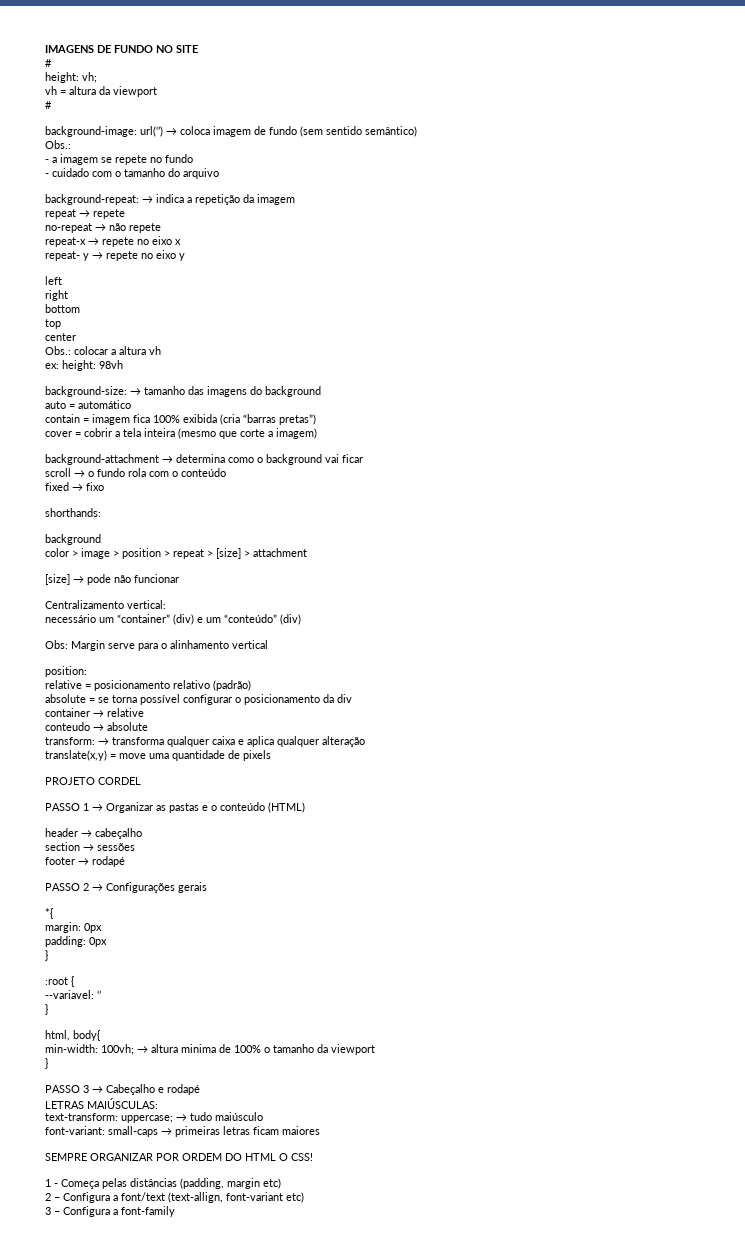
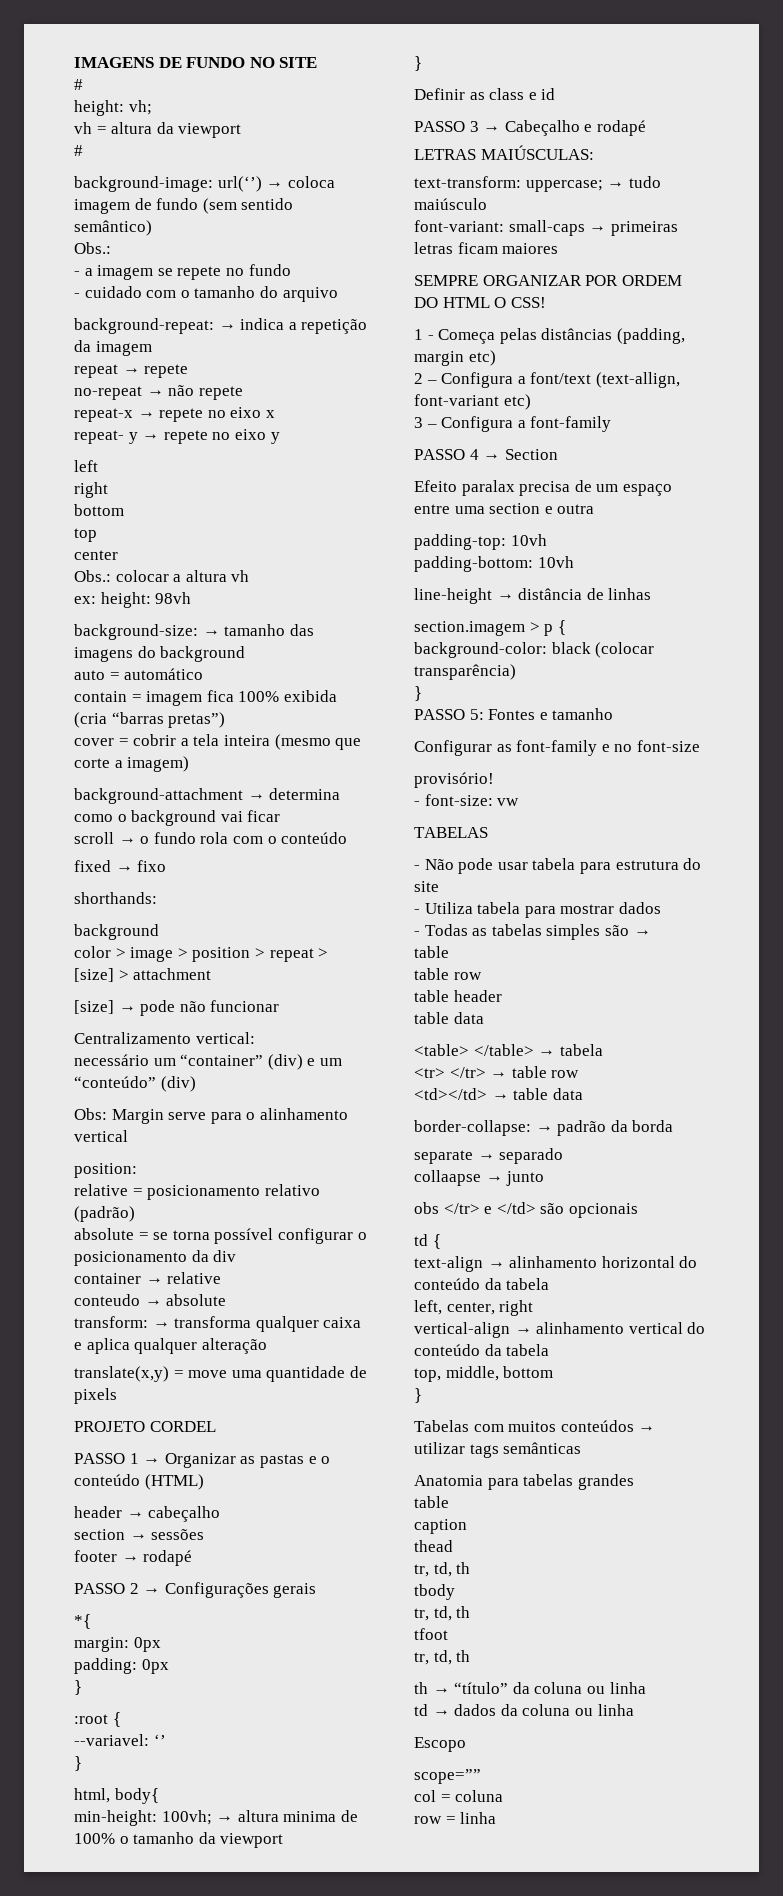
[45,1044,98,1053] min-width: -> [74,1810,157,1826] min-height:
(48, 1063) none -> [414,88,556,100] // Definir as class e id
(175, 1211) none -> [414,449,558,460] [414,480,672,496] [414,503,595,514] [414,534,547,550] [414,556,574,572] [414,588,652,604] [414,620,566,636] [414,642,655,658] [414,664,516,680] [414,686,422,701] [414,708,614,720] [414,740,700,756] [414,772,494,788] [414,794,520,806] [414,827,488,838] [414,858,702,874] [414,881,439,892] [414,902,661,918] [414,924,651,940] [414,946,449,958] [414,968,482,980] [414,990,502,1002] [414,1012,484,1024] [414,1044,603,1056] [414,1066,580,1078] [414,1088,583,1100] [414,1120,674,1136] [414,1148,564,1164] [414,1170,545,1186] [414,1202,638,1218] [414,1234,441,1249] [414,1256,698,1272] [414,1278,550,1290] [414,1300,534,1316] [414,1322,706,1338] [414,1344,550,1356] [414,1366,554,1382] [414,1388,422,1403] [414,1420,656,1432] [414,1442,582,1458] [414,1474,634,1490] [414,1496,449,1508] [414,1519,467,1534] [414,1540,453,1552] [414,1562,471,1577] [414,1584,455,1600] [414,1606,471,1621] [414,1628,448,1640] [414,1650,471,1665] [414,1682,646,1694] [414,1704,634,1716] [414,1737,466,1752] [414,1769,481,1784] [414,1790,504,1802] [414,1812,497,1824] // PASSO 4 → Section // Efeito paralax precisa de um espaço entre uma section e outra // padding-top: 10vh // padding-bottom: 10vh // line-height → distância de linhas // section.imagem > p { // background-color: black (colocar transparência) // } // PASSO 5: Fontes e tamanho // Configurar as font-family e no font-size // provisório! // - font-size: vw // TABELAS // - Não pode usar tabela para estrutura do site // - Utiliza tabela para mostrar dados // - Todas as tabelas simples são → // table // table row // table header // table data // <table> </table> → tabela // <tr> </tr> → table row // <td></td> → table data // border-collapse: → padrão da borda // separate → separado // collaapse → junto // obs </tr> e </td> são opcionais // td { // text-align → alinhamento horizontal do conteúdo da tabela // left, center, right // vertical-align → alinhamento vertical do conteúdo da tabela // top, middle, bottom // } // Tabelas com muitos conteúdos → utilizar tags semânticas // Anatomia para tabelas grandes // table // caption // thead // tr, td, th // tbody // tr, td, th // tfoot // tr, td, th // th → “título” da coluna ou linha // td → dados da coluna ou linha // Escopo // scope=”” // col = coluna // row = linha

